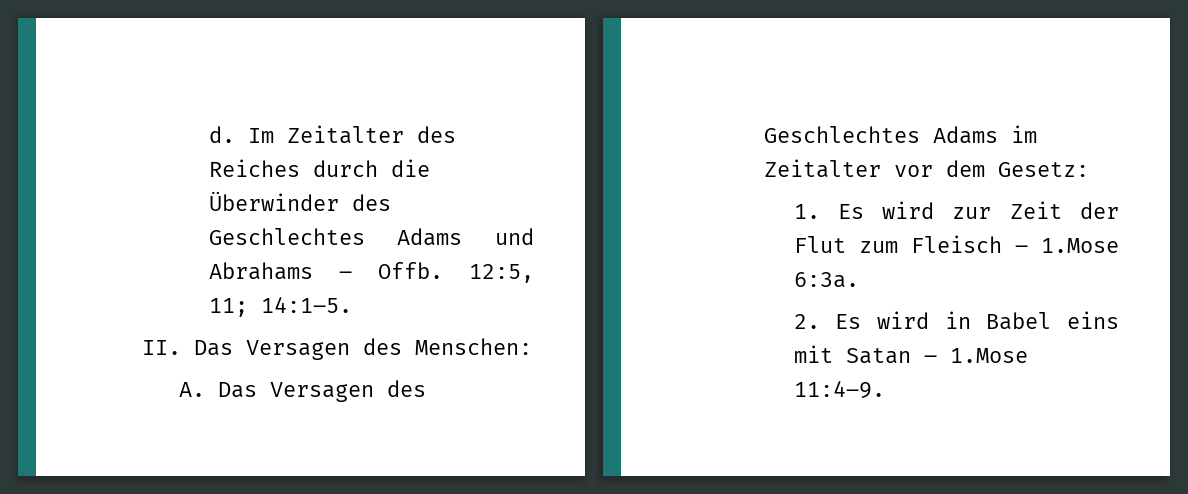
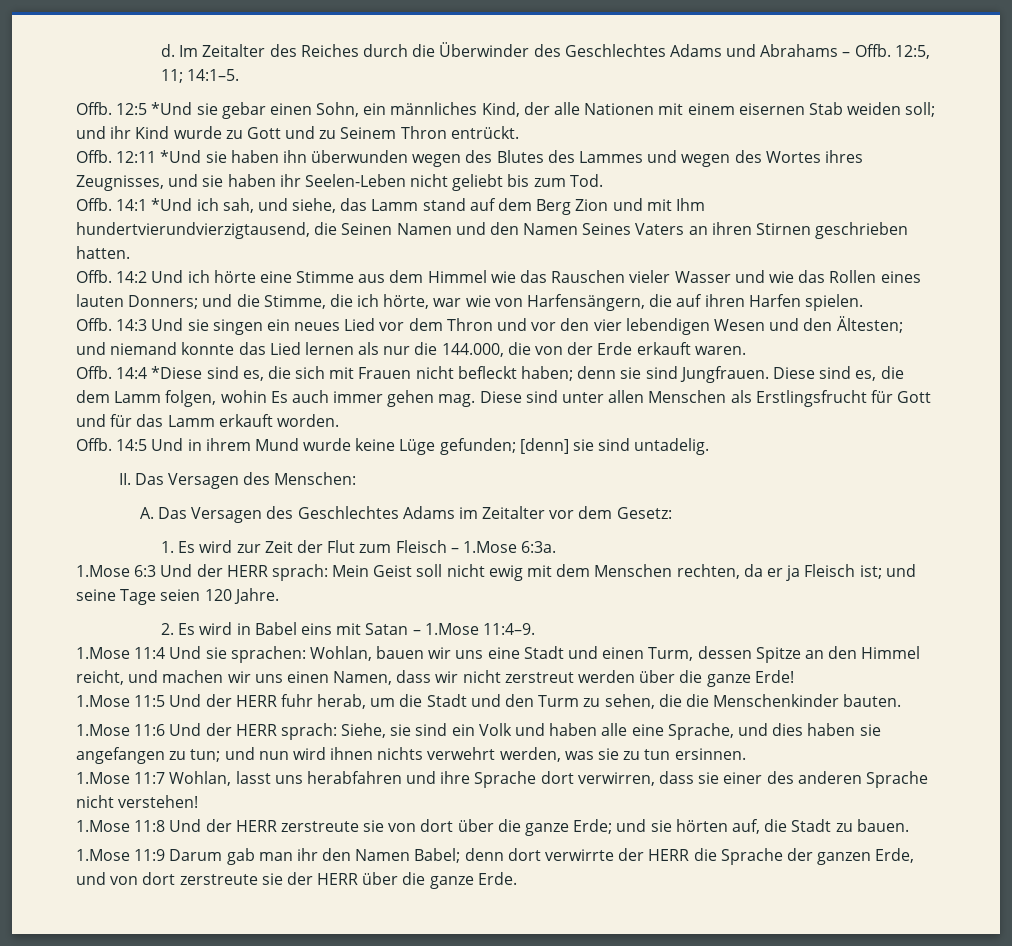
(352, 305) none -> [76,102,936,119] [76,126,519,139] [76,150,863,167] [76,174,603,191] [76,198,705,215] [76,222,909,239] [76,246,130,259] [76,270,921,283] [76,294,863,311] [76,316,903,335] [76,342,746,357] [76,366,904,383] [76,390,932,407] [76,414,339,427] [76,438,710,455] // Offb. 12:5 *Und sie gebar einen Sohn, ein männliches Kind, der alle Nationen mit einem eisernen Stab weiden soll; und ihr Kind wurde zu Gott und zu Seinem Thron entrückt. // Offb. 12:11 *Und sie haben ihn überwunden wegen des Blutes des Lammes und wegen des Wortes ihres Zeugnisses, und sie haben ihr Seelen-Leben nicht geliebt bis zum Tod. // Offb. 14:1 *Und ich sah, und siehe, das Lamm stand auf dem Berg Zion und mit Ihm hundertvierundvierzigtausend, die Seinen Namen und den Namen Seines Vaters an ihren Stirnen geschrieben hatten. // Offb. 14:2 Und ich hörte eine Stimme aus dem Himmel wie das Rauschen vieler Wasser und wie das Rollen eines lauten Donners; und die Stimme, die ich hörte, war wie von Harfensängern, die auf ihren Harfen spielen. // Offb. 14:3 Und sie singen ein neues Lied vor dem Thron und vor den vier lebendigen Wesen und den Ältesten; und niemand konnte das Lied lernen als nur die 144.000, die von der Erde erkauft waren. // Offb. 14:4 *Diese sind es, die sich mit Frauen nicht befleckt haben; denn sie sind Jungfrauen. Diese sind es, die dem Lamm folgen, wohin Es auch immer gehen mag. Diese sind unter allen Menschen als Erstlingsfrucht für Gott und für das Lamm erkauft worden. // Offb. 14:5 Und in ihrem Mund wurde keine Lüge gefunden; [denn] sie sind untadelig.
(859, 280) none -> [76,564,916,581] [76,588,279,605] // 1.Mose 6:3 Und der HERR sprach: Mein Geist soll nicht ewig mit dem Menschen rechten, da er ja Fleisch ist; und seine Tage seien 120 Jahre.
(885, 390) none -> [76,646,921,663] [76,670,794,687] [76,694,902,709] [76,723,881,740] [76,747,746,764] [76,771,928,788] [76,795,199,808] [76,819,909,836] [76,848,915,865] [76,872,517,889] // 1.Mose 11:4 Und sie sprachen: Wohlan, bauen wir uns eine Stadt und einen Turm, dessen Spitze an den Himmel reicht, und machen wir uns einen Namen, dass wir nicht zerstreut werden über die ganze Erde! // 1.Mose 11:5 Und der HERR fuhr herab, um die Stadt und den Turm zu sehen, die die Menschenkinder bauten. // 1.Mose 11:6 Und der HERR sprach: Siehe, sie sind ein Volk und haben alle eine Sprache, und dies haben sie angefangen zu tun; und nun wird ihnen nichts verwehrt werden, was sie zu tun ersinnen. // 1.Mose 11:7 Wohlan, lasst uns herabfahren und ihre Sprache dort verwirren, dass sie einer des anderen Sprache nicht verstehen! // 1.Mose 11:8 Und der HERR zerstreute sie von dort über die ganze Erde; und sie hörten auf, die Stadt zu bauen. // 1.Mose 11:9 Darum gab man ihr den Namen Babel; denn dort verwirrte der HERR die Sprache der ganzen Erde, und von dort zerstreute sie der HERR über die ganze Erde.

